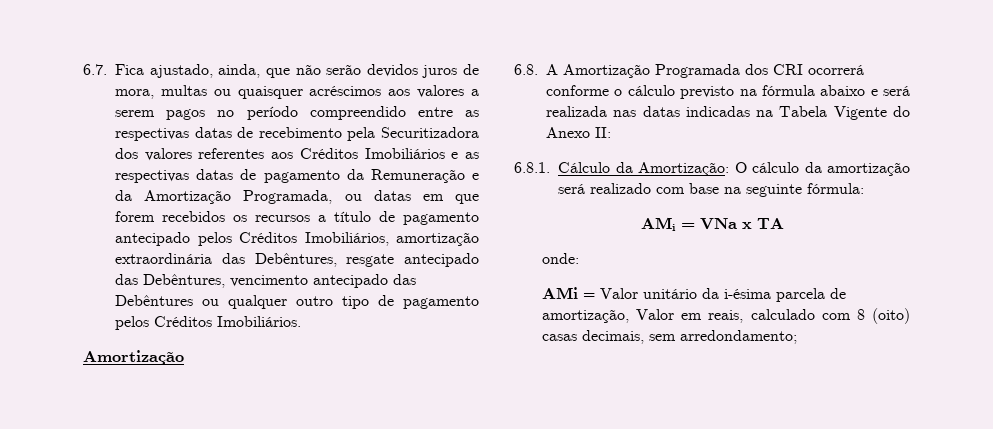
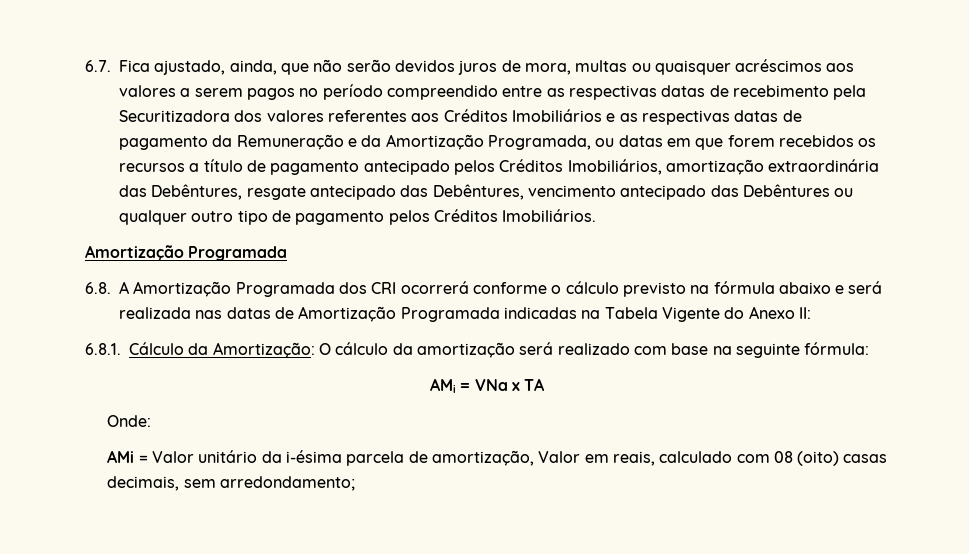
(184, 357) none -> [188,246,288,261] Programada
(680, 111) none -> [274,306,500,322] de Amortização Programada
[542,253,580,264] onde: -> [107,415,152,427] Onde:
[856,309,865,320] 8 -> [773,451,793,463] 08

